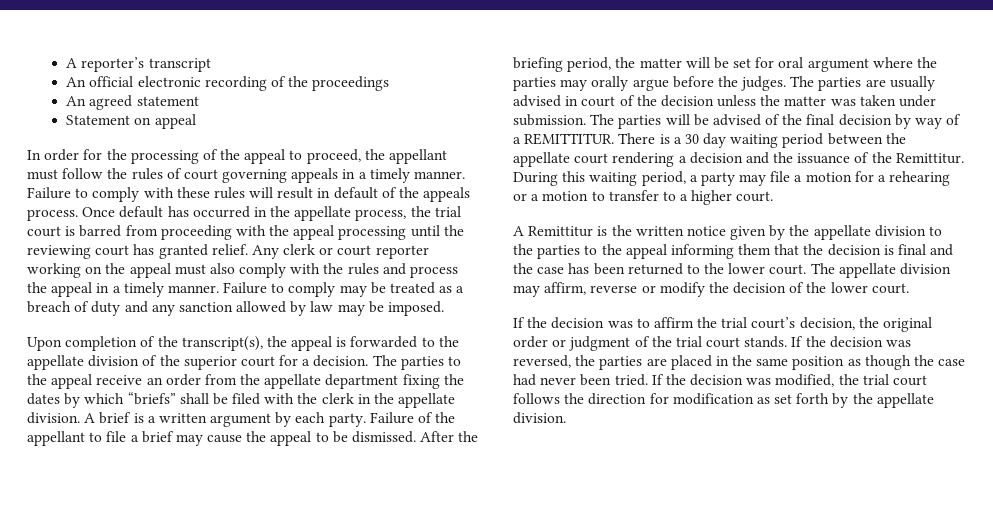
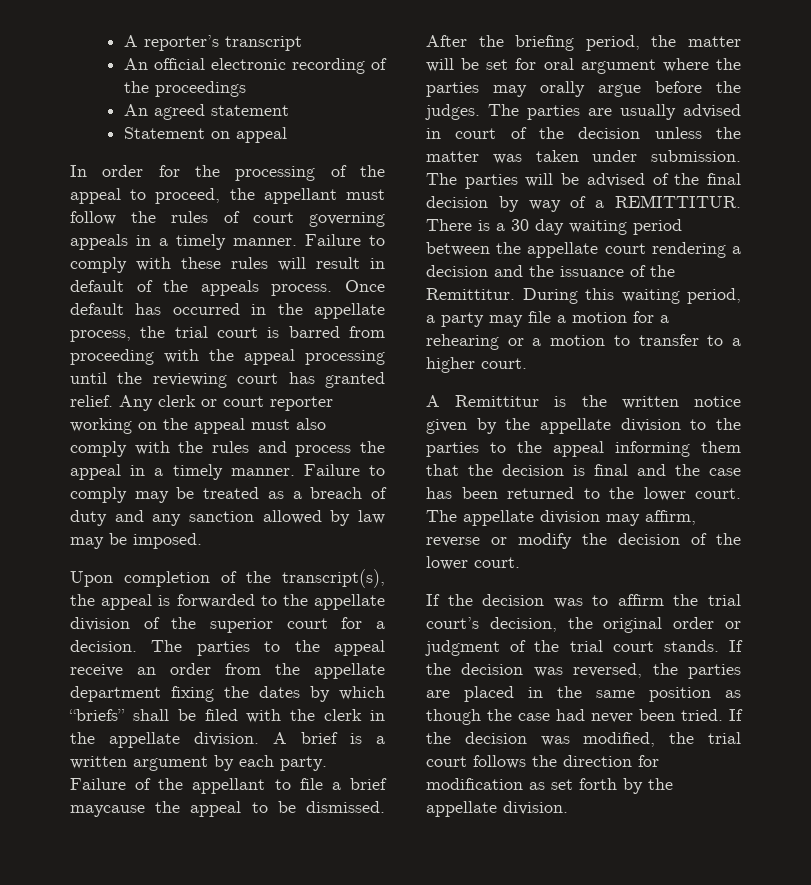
[175,434,243,446] may cause -> [70,805,145,817] maycause

